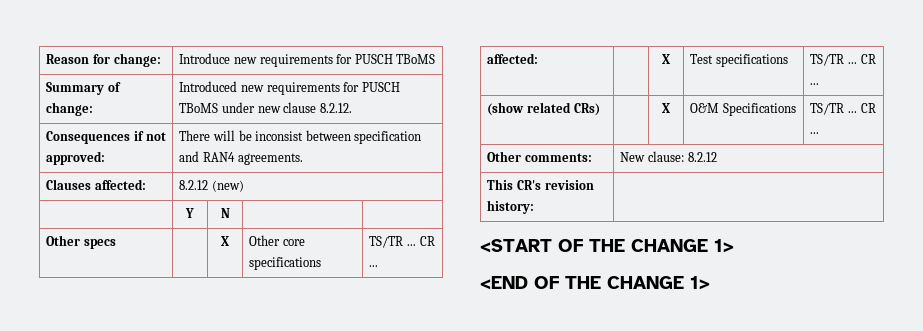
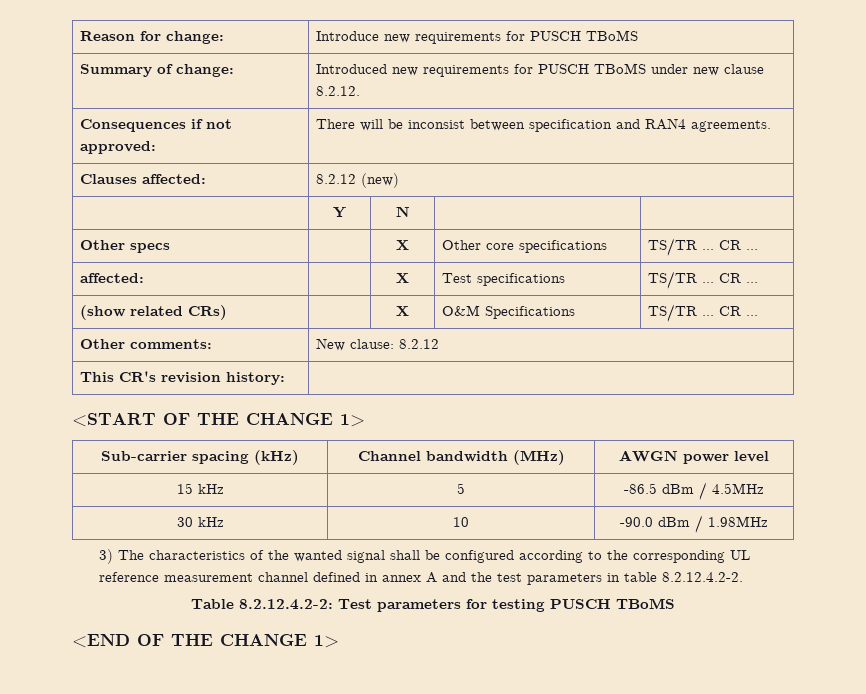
(734, 246) none -> [101,450,299,465] [357,450,565,465] [619,450,769,464] [176,483,224,494] [457,483,465,494] [624,482,764,500] [176,517,224,527] [453,517,469,527] [620,515,768,533] [98,549,750,564] [98,572,743,585] [191,598,675,612] // Sub-carrier spacing (kHz) | Channel bandwidth (MHz) | AWGN power level // 15 kHz | 5 | -86.5 dBm / 4.5MHz // 30 kHz | 10 | -90.0 dBm / 1.98MHz // 3) The characteristics of the wanted signal shall be configured according to the corresponding UL reference measurement channel defined in annex A and the test parameters in table 8.2.12.4.2-2. // Table 8.2.12.4.2-2: Test parameters for testing PUSCH TBoMS

